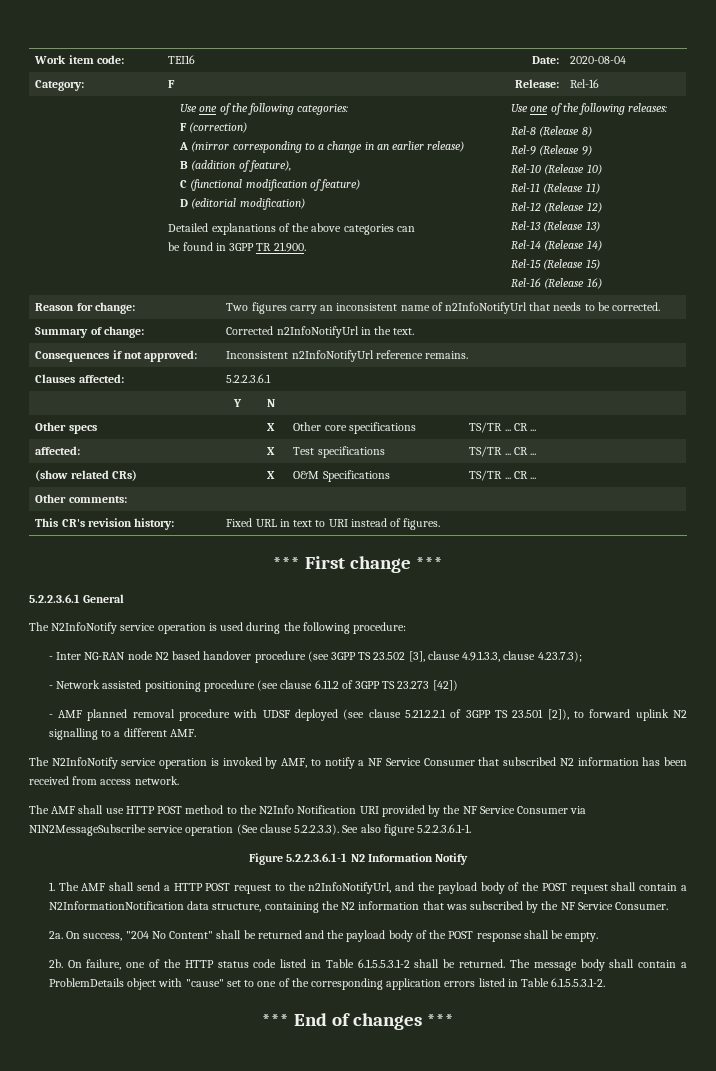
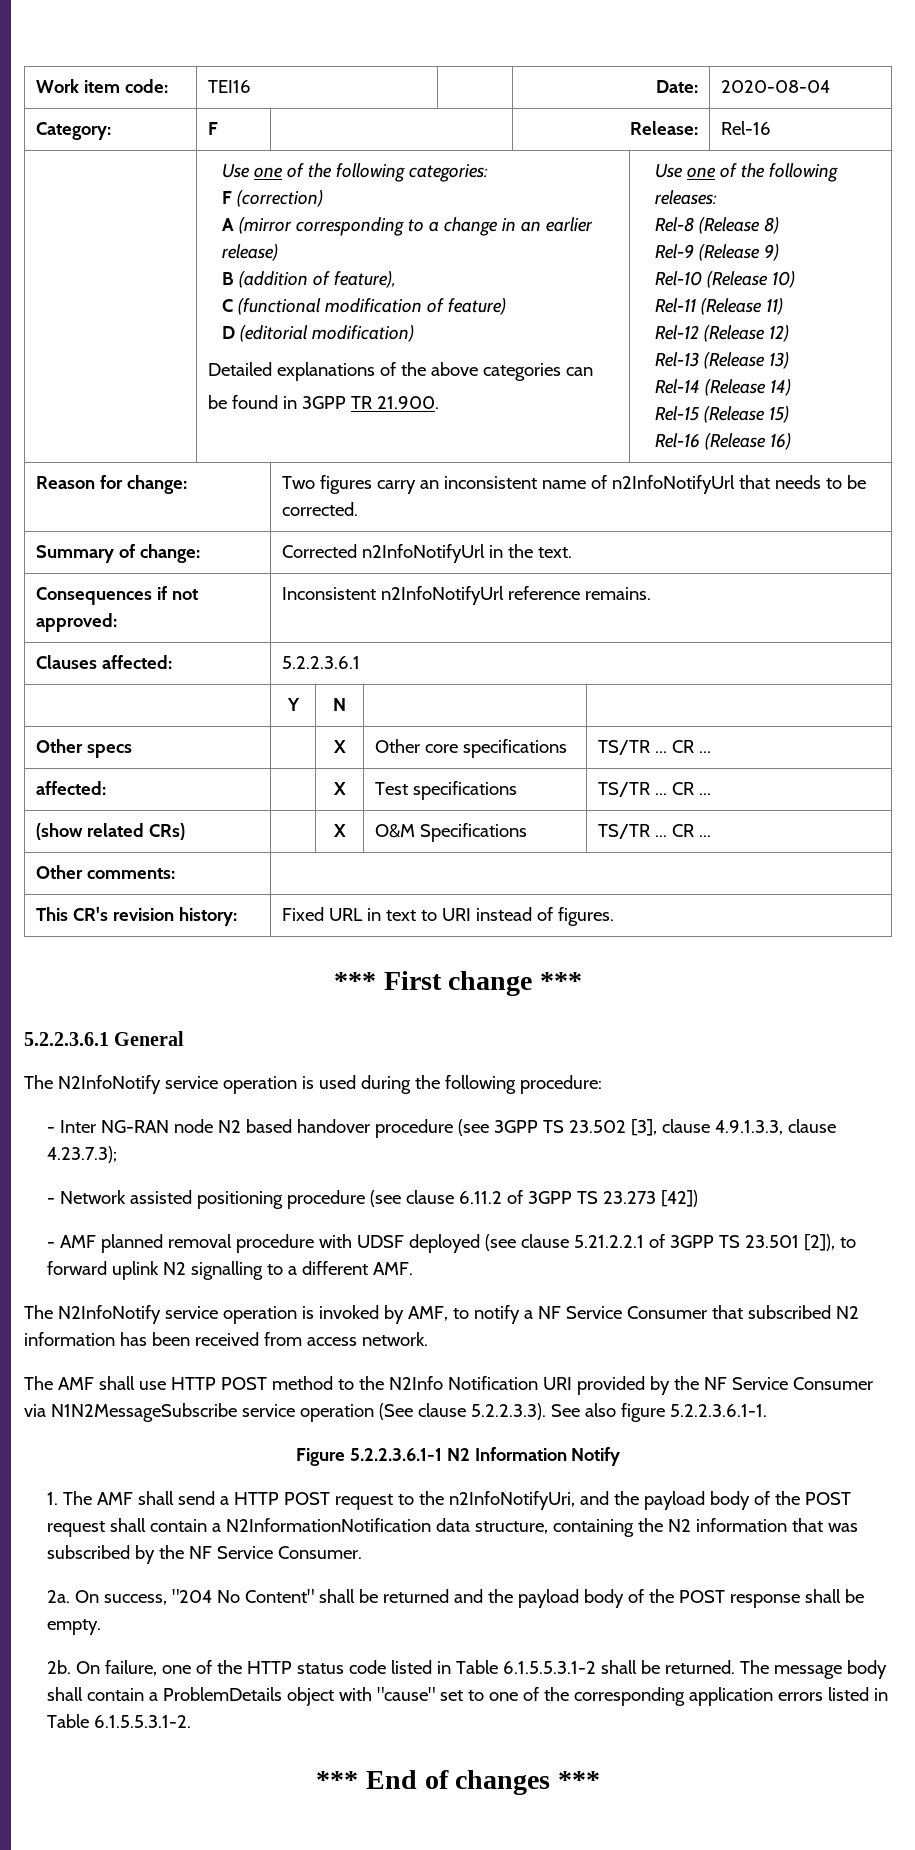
[308,882,392,894] n2InfoNotifyUrl, -> [449,1491,576,1510] n2InfoNotifyUri,

